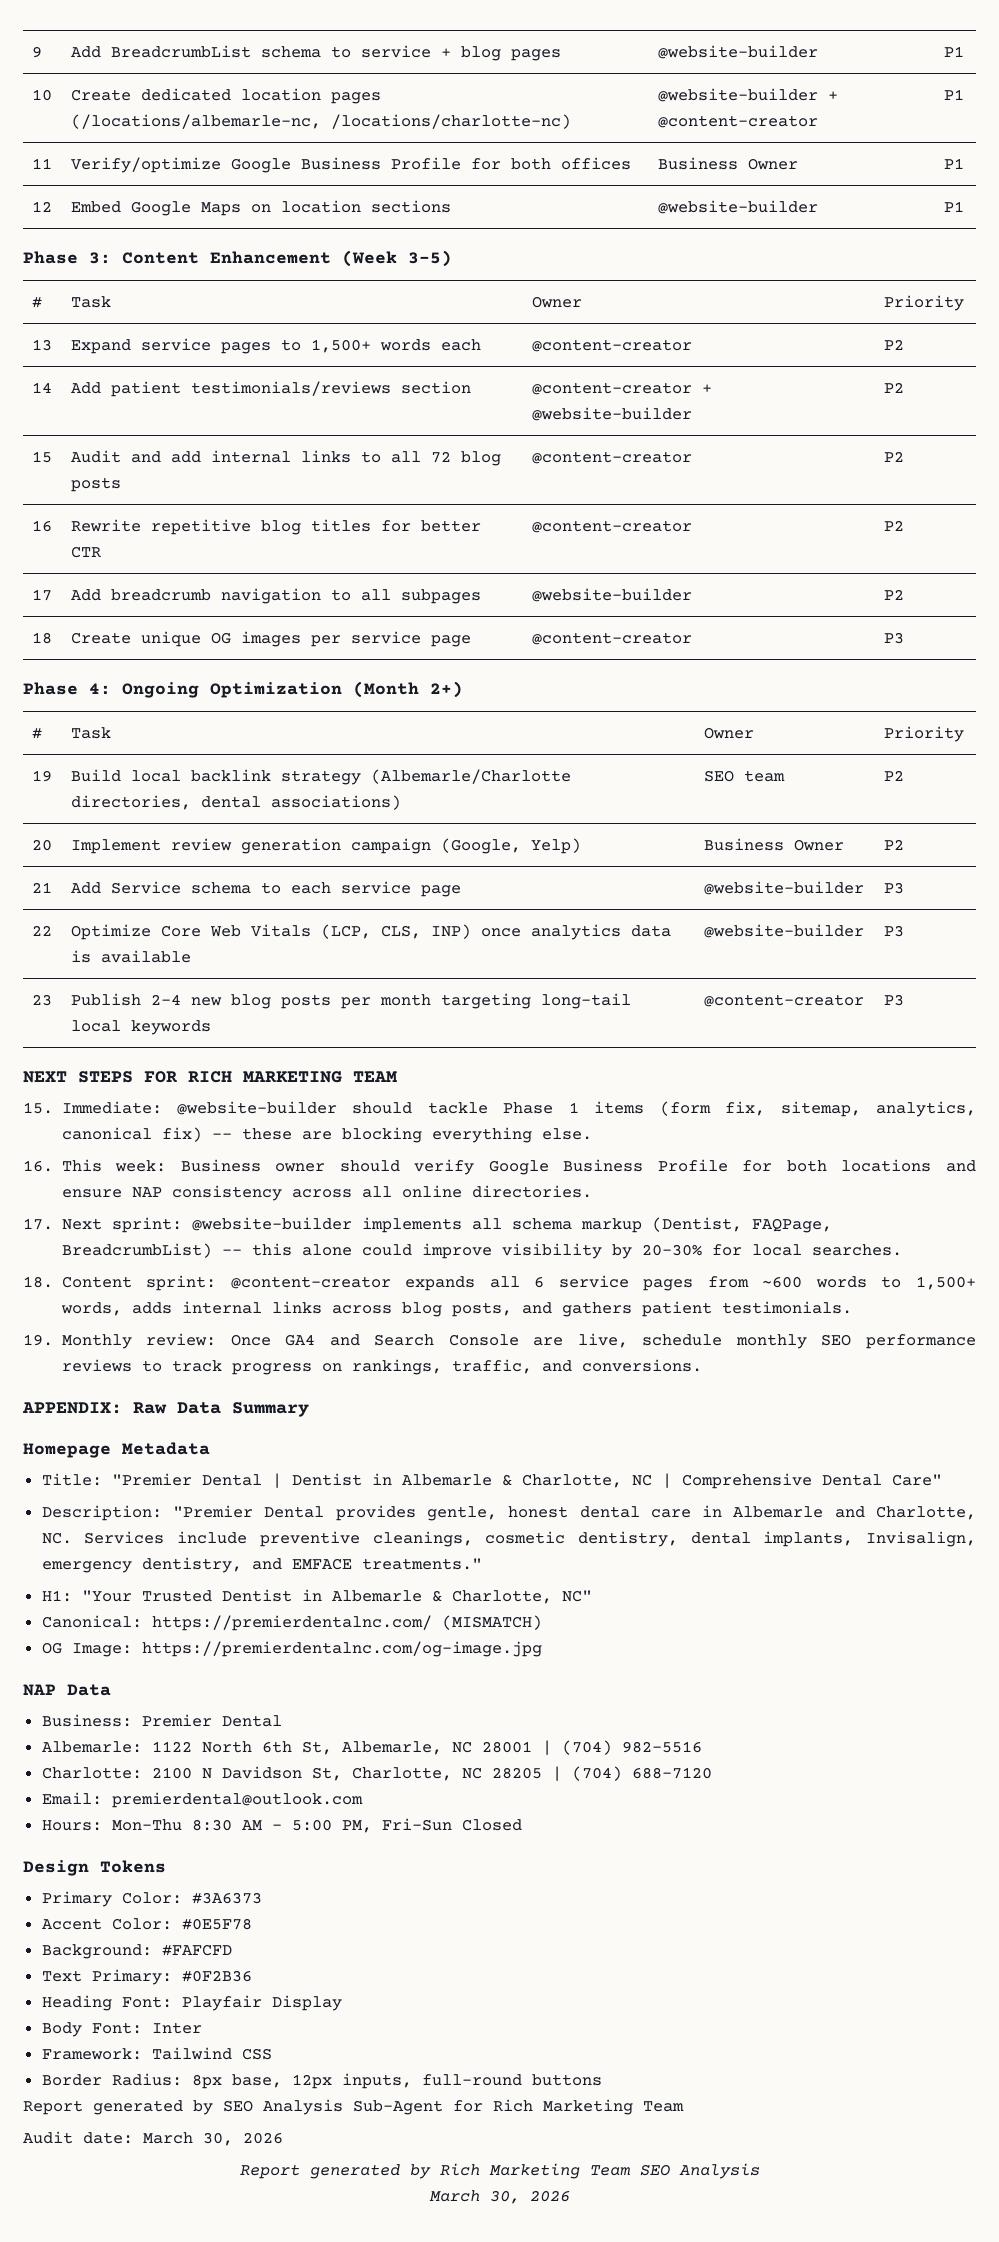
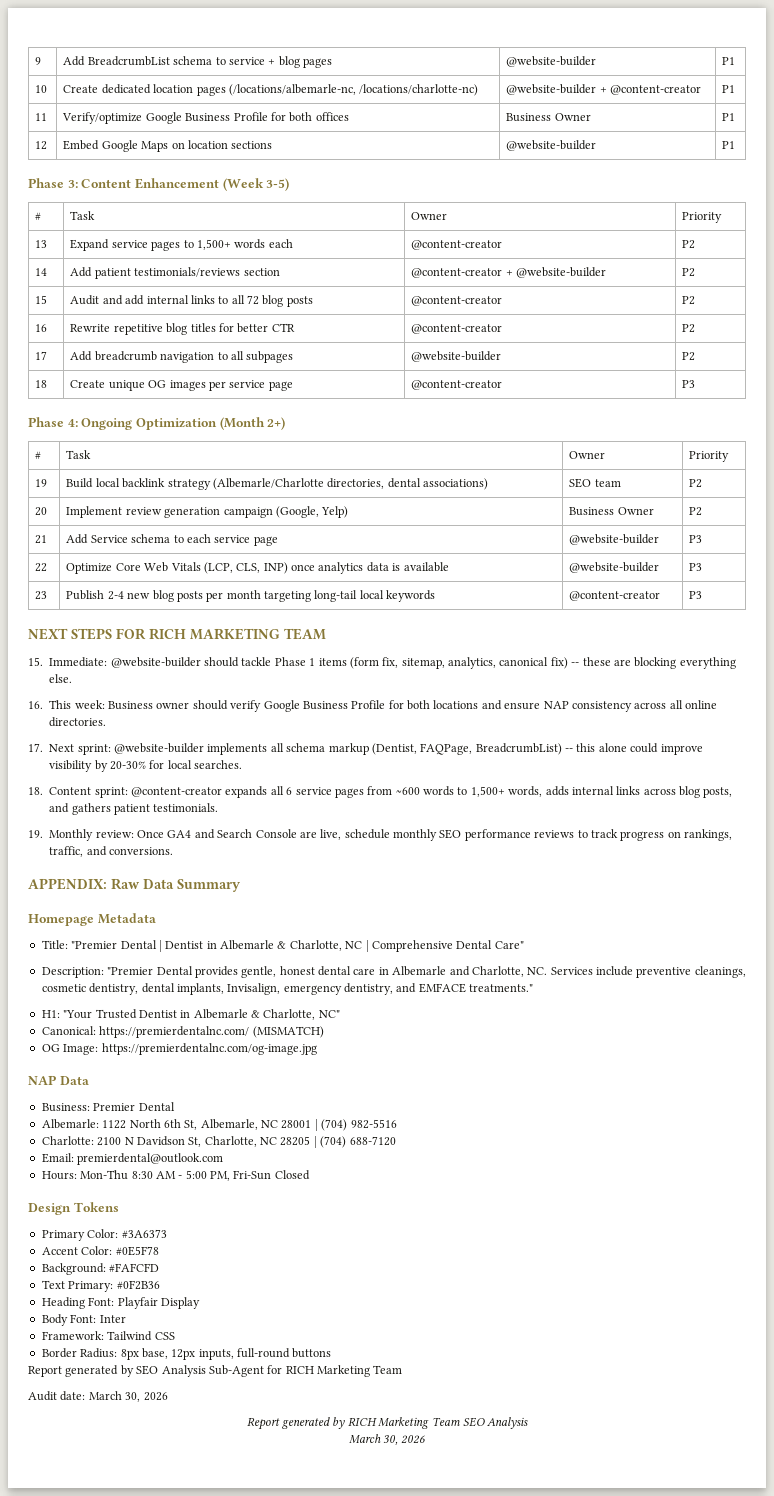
[493,2099,533,2112] Rich -> [285,1366,314,1374] RICH
[439,2163,480,2176] Rich -> [347,1417,377,1426] RICH

